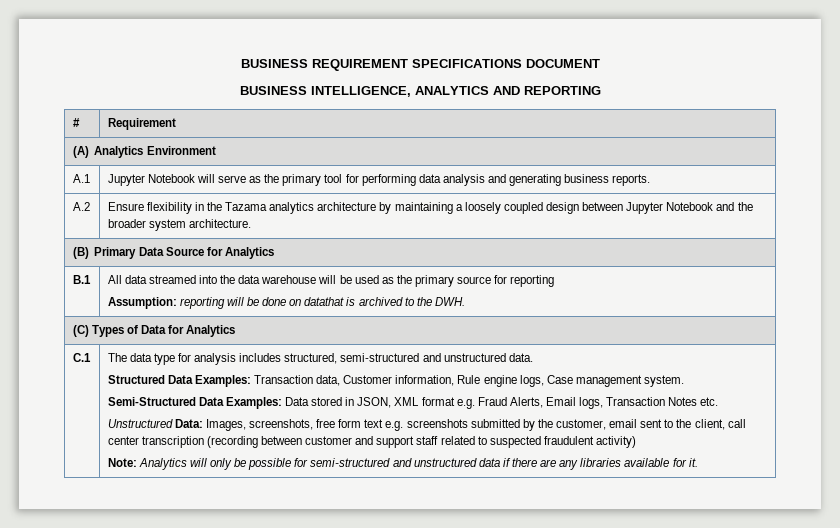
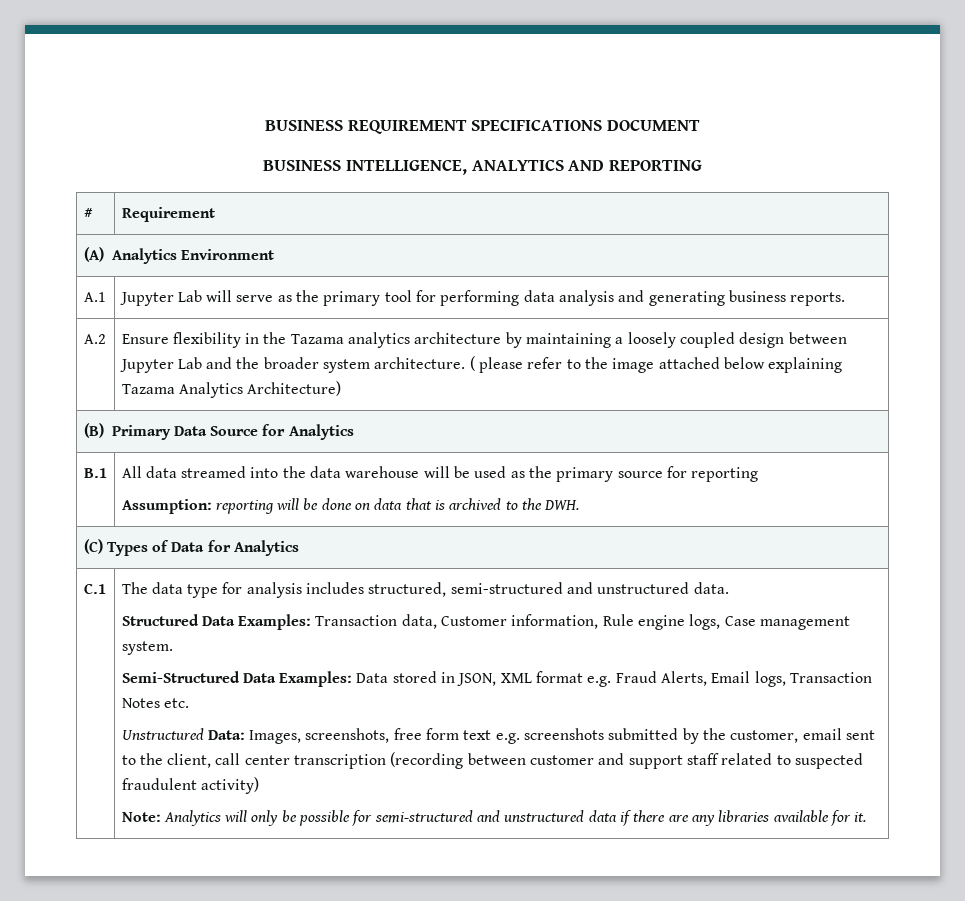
[147,174,195,183] Notebook -> [177,290,202,302] Lab
[666,202,714,211] Notebook -> [177,357,202,369] Lab
(251, 223) none -> [469,356,843,373] [121,381,342,398] ( please refer to the image attached below explaining Tazama Analytics Architecture)
[304,297,345,306] datathat -> [374,498,432,510] data that

